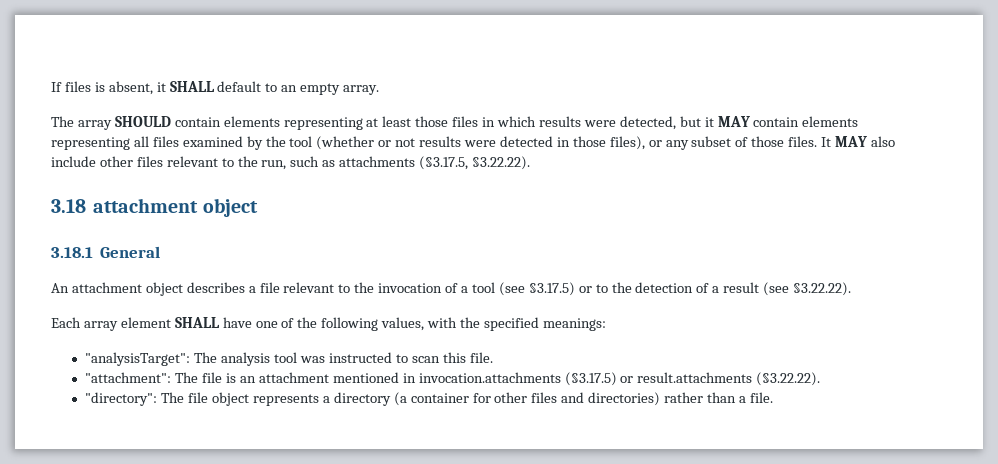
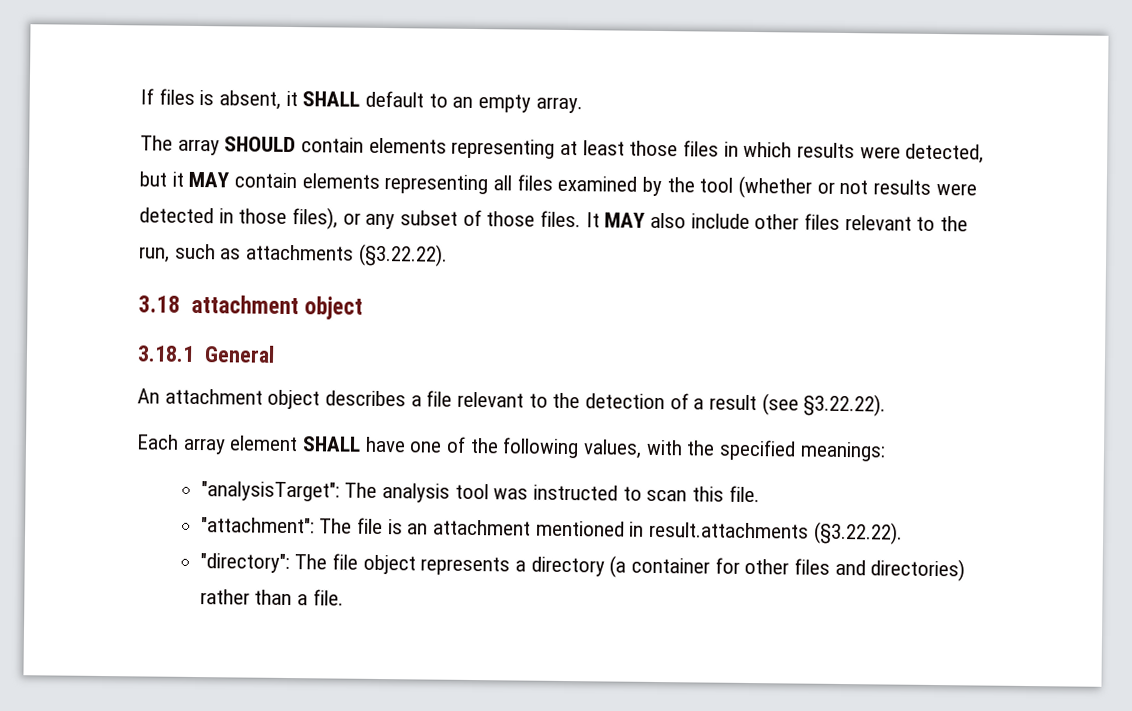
[419,156,531,170] (§3.17.5, §3.22.22). -> [357,243,448,267] (§3.22.22).
[378,282,632,296] invocation of a tool (see §3.17.5) or to the -> (581, 400) none
[418,372,634,386] invocation.attachments (§3.17.5) or -> (645, 529) none

